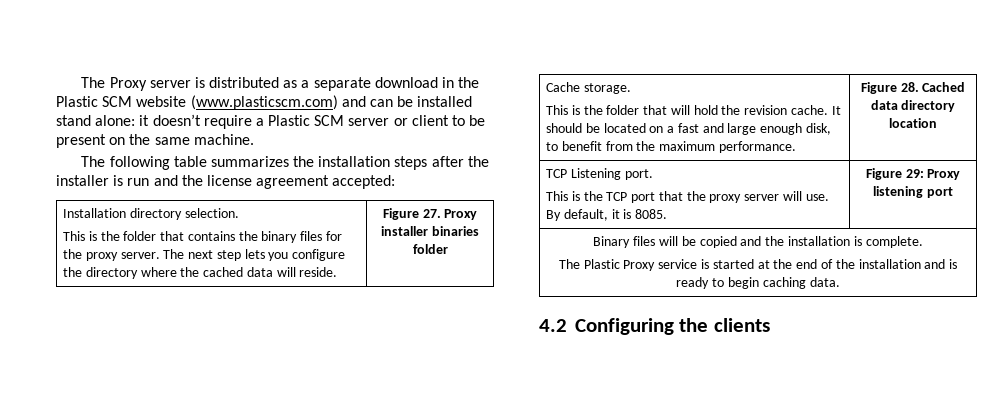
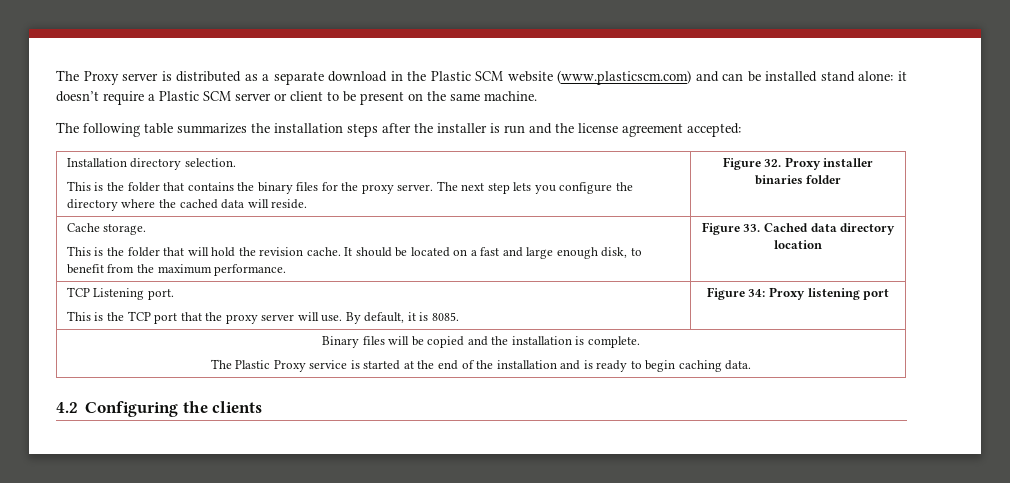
[422,209,441,218] 27. -> [764,159,782,167] 32.
[900,82,919,92] 28. -> [743,224,761,232] 33.
[905,169,924,178] 29: -> [748,289,766,297] 34:

